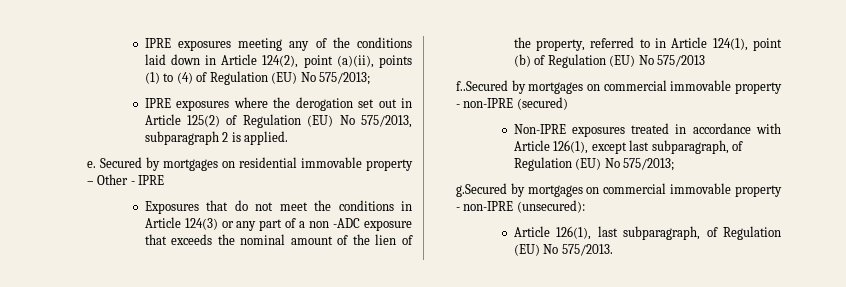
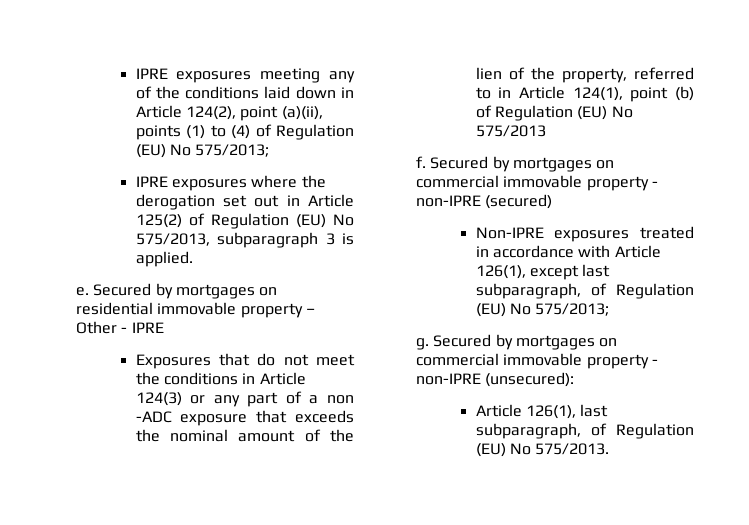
[222,132,229,142] 2 -> [325,233,335,245] 3
[455,80,508,91] f..Secured -> [415,156,489,169] f. Secured
[455,183,507,197] g.Secured -> [415,334,492,350] g. Secured

